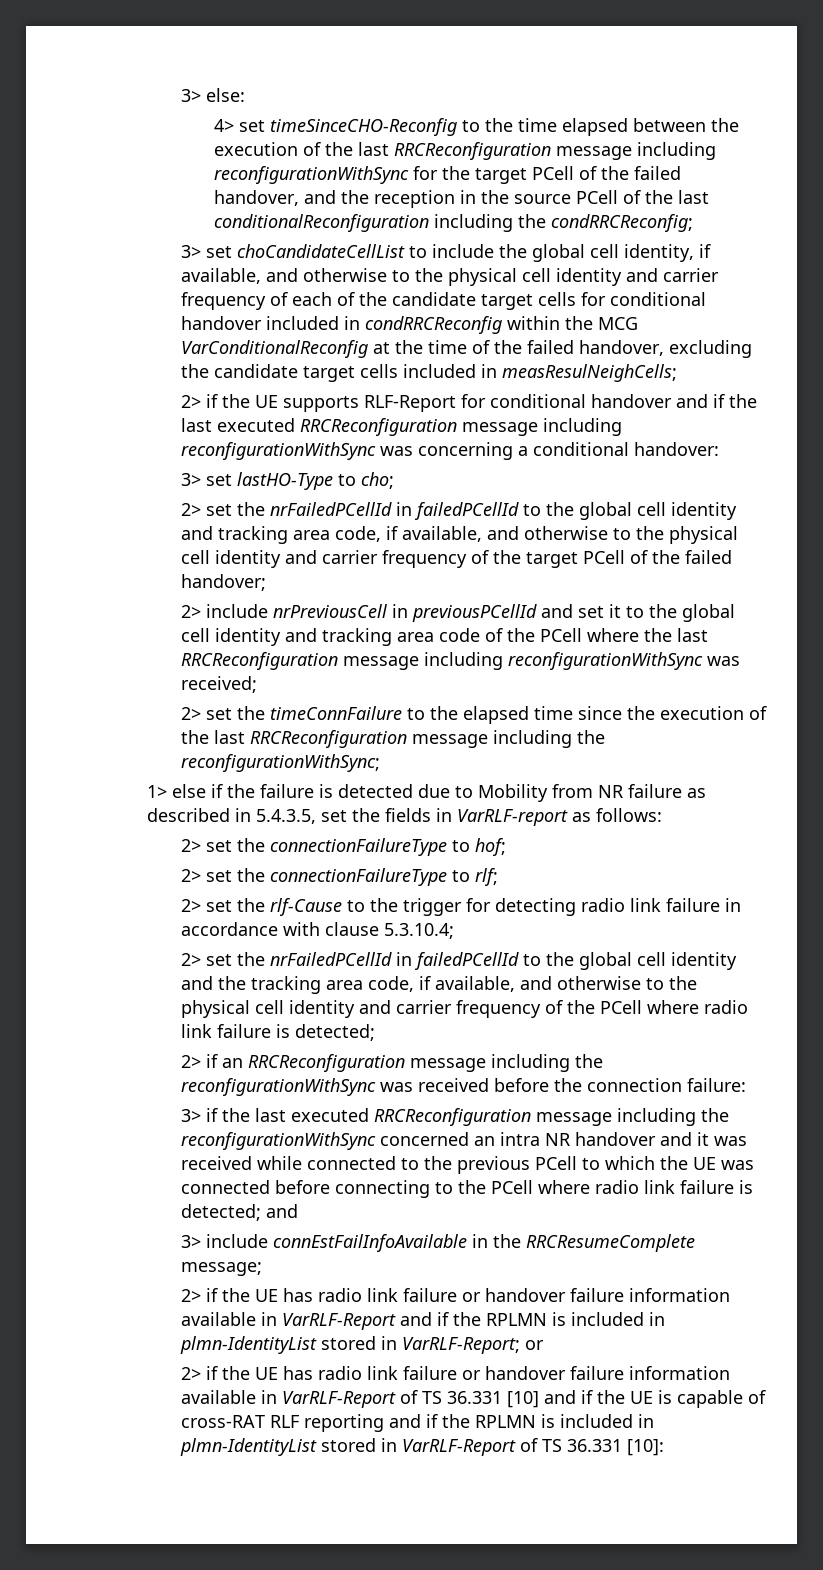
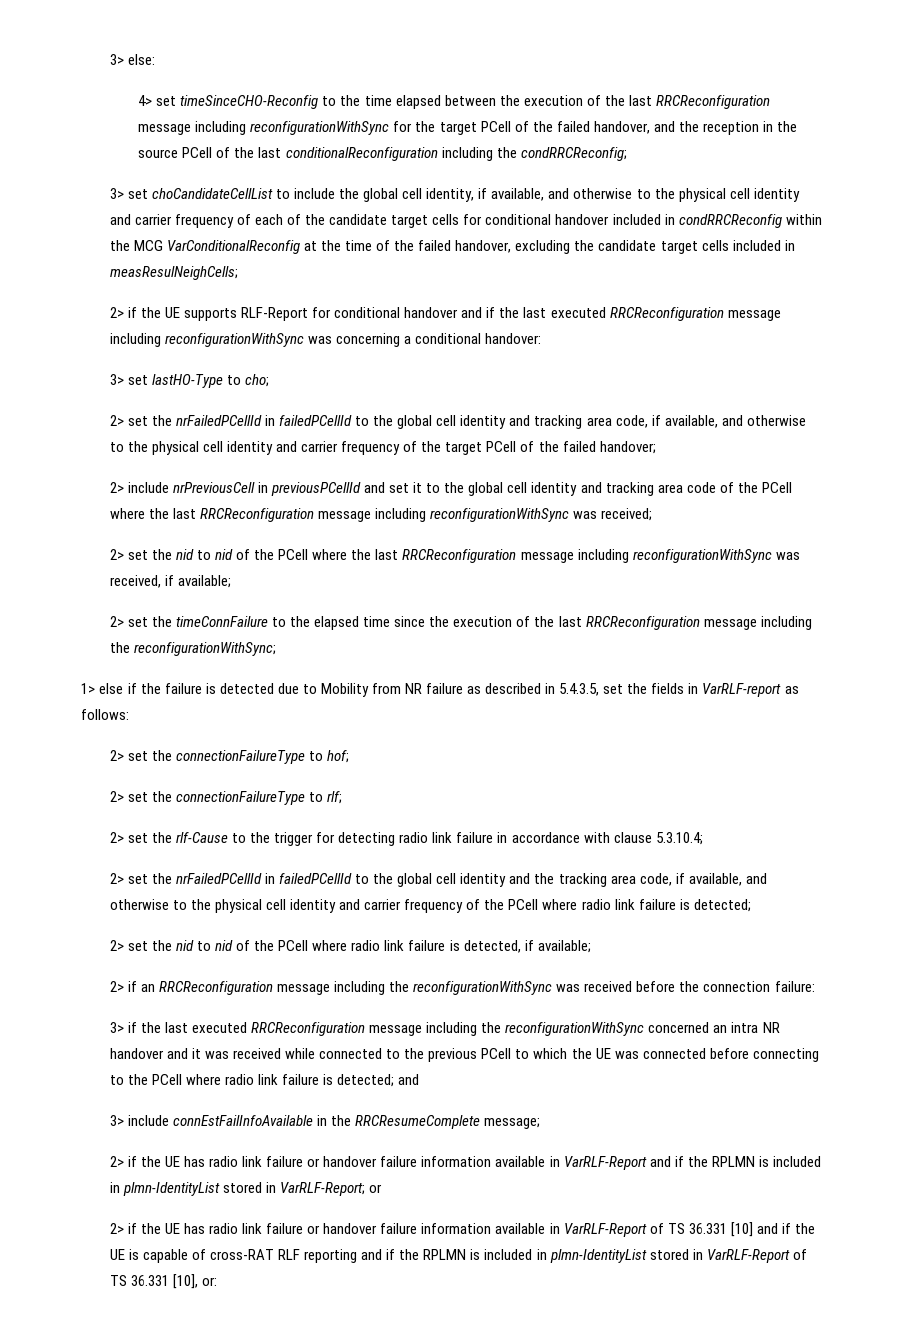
(257, 684) none -> [109,549,800,563] [109,575,231,588] // 2> set the nid to nid of the PCell where the last RRCReconfiguration message including reconfigurationWithSync was received, if available;
(375, 1032) none -> [109,940,591,953] // 2> set the nid to nid of the PCell where radio link failure is detected, if available;
[626,1439,664,1456] [10]: -> [172,1274,218,1289] [10], or:

